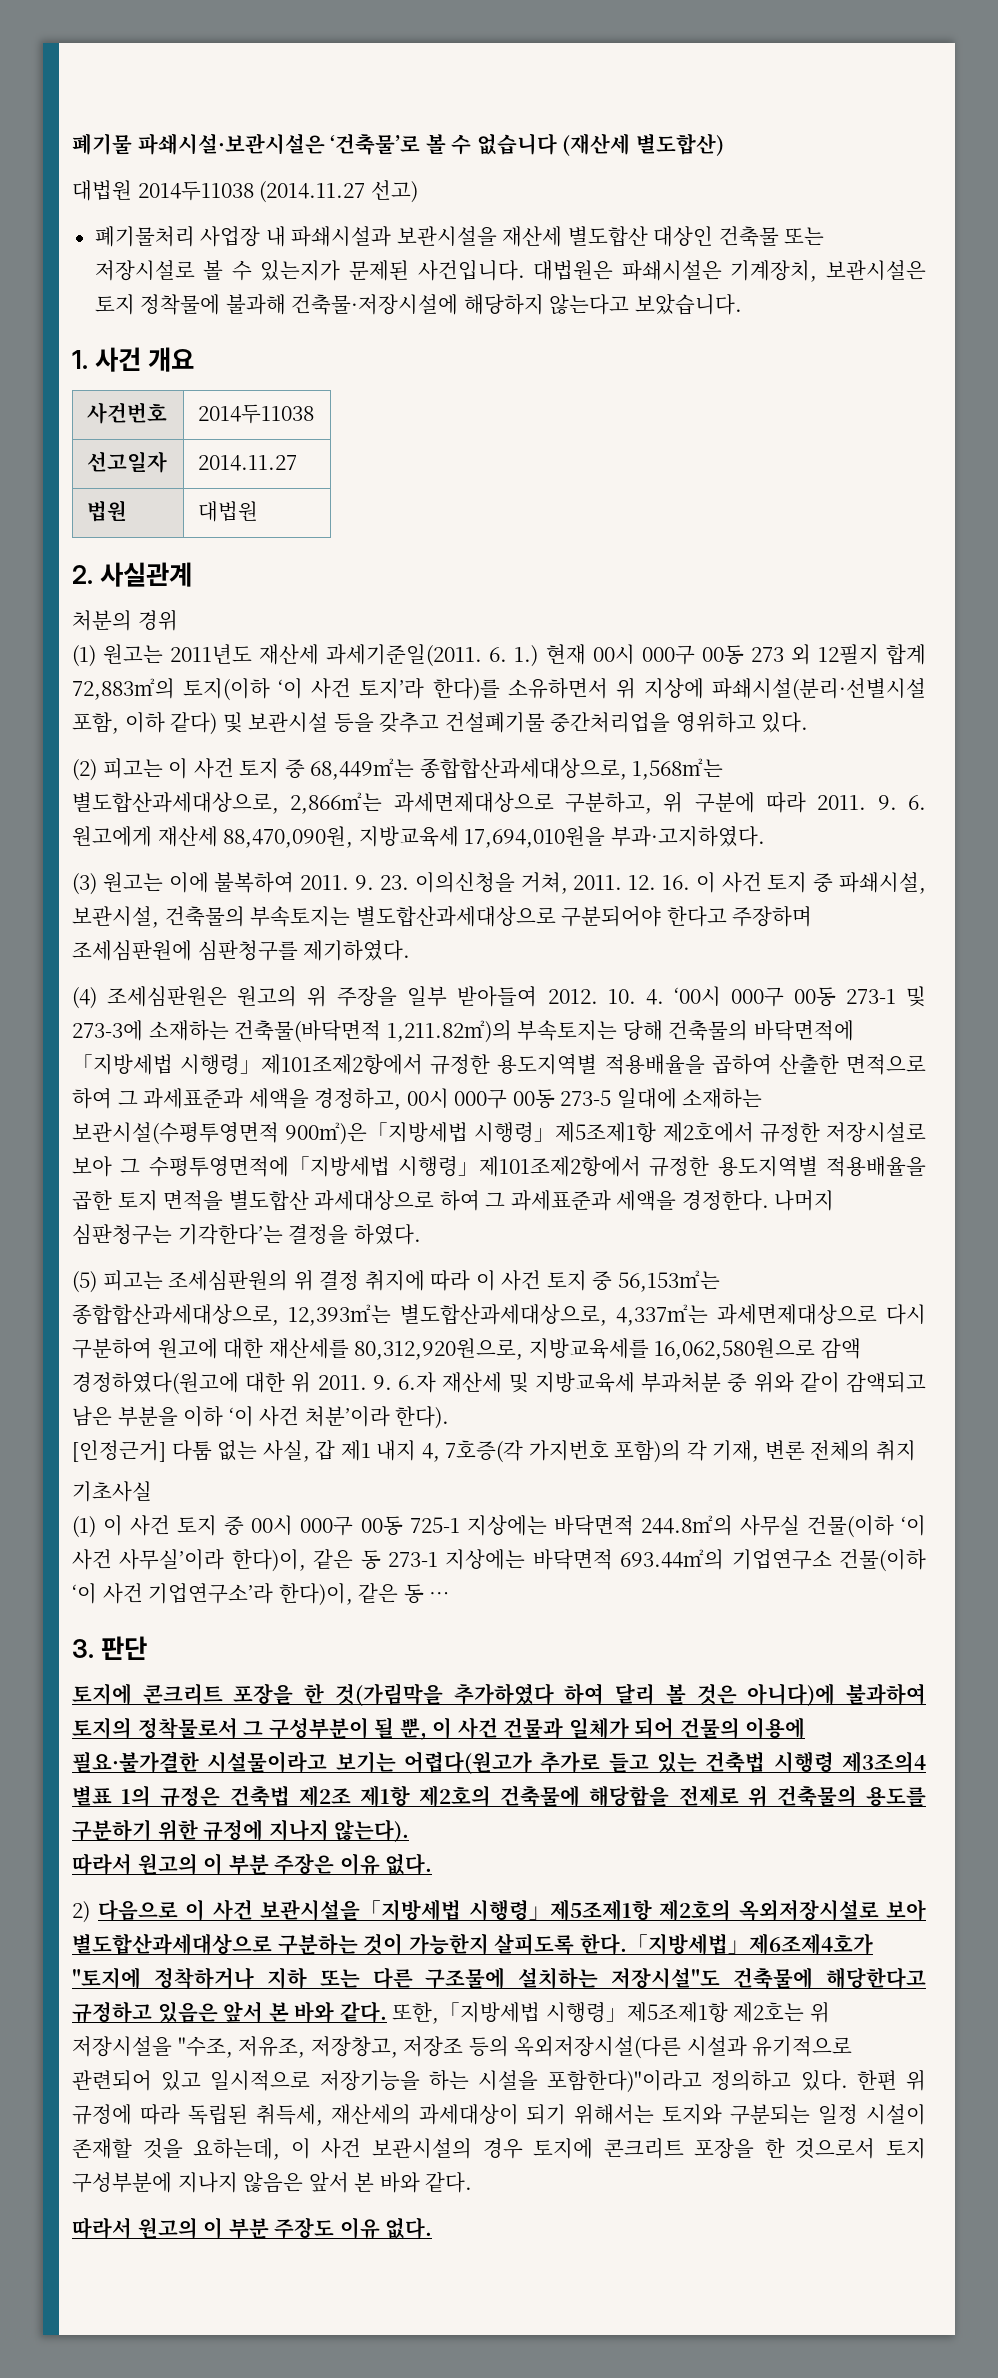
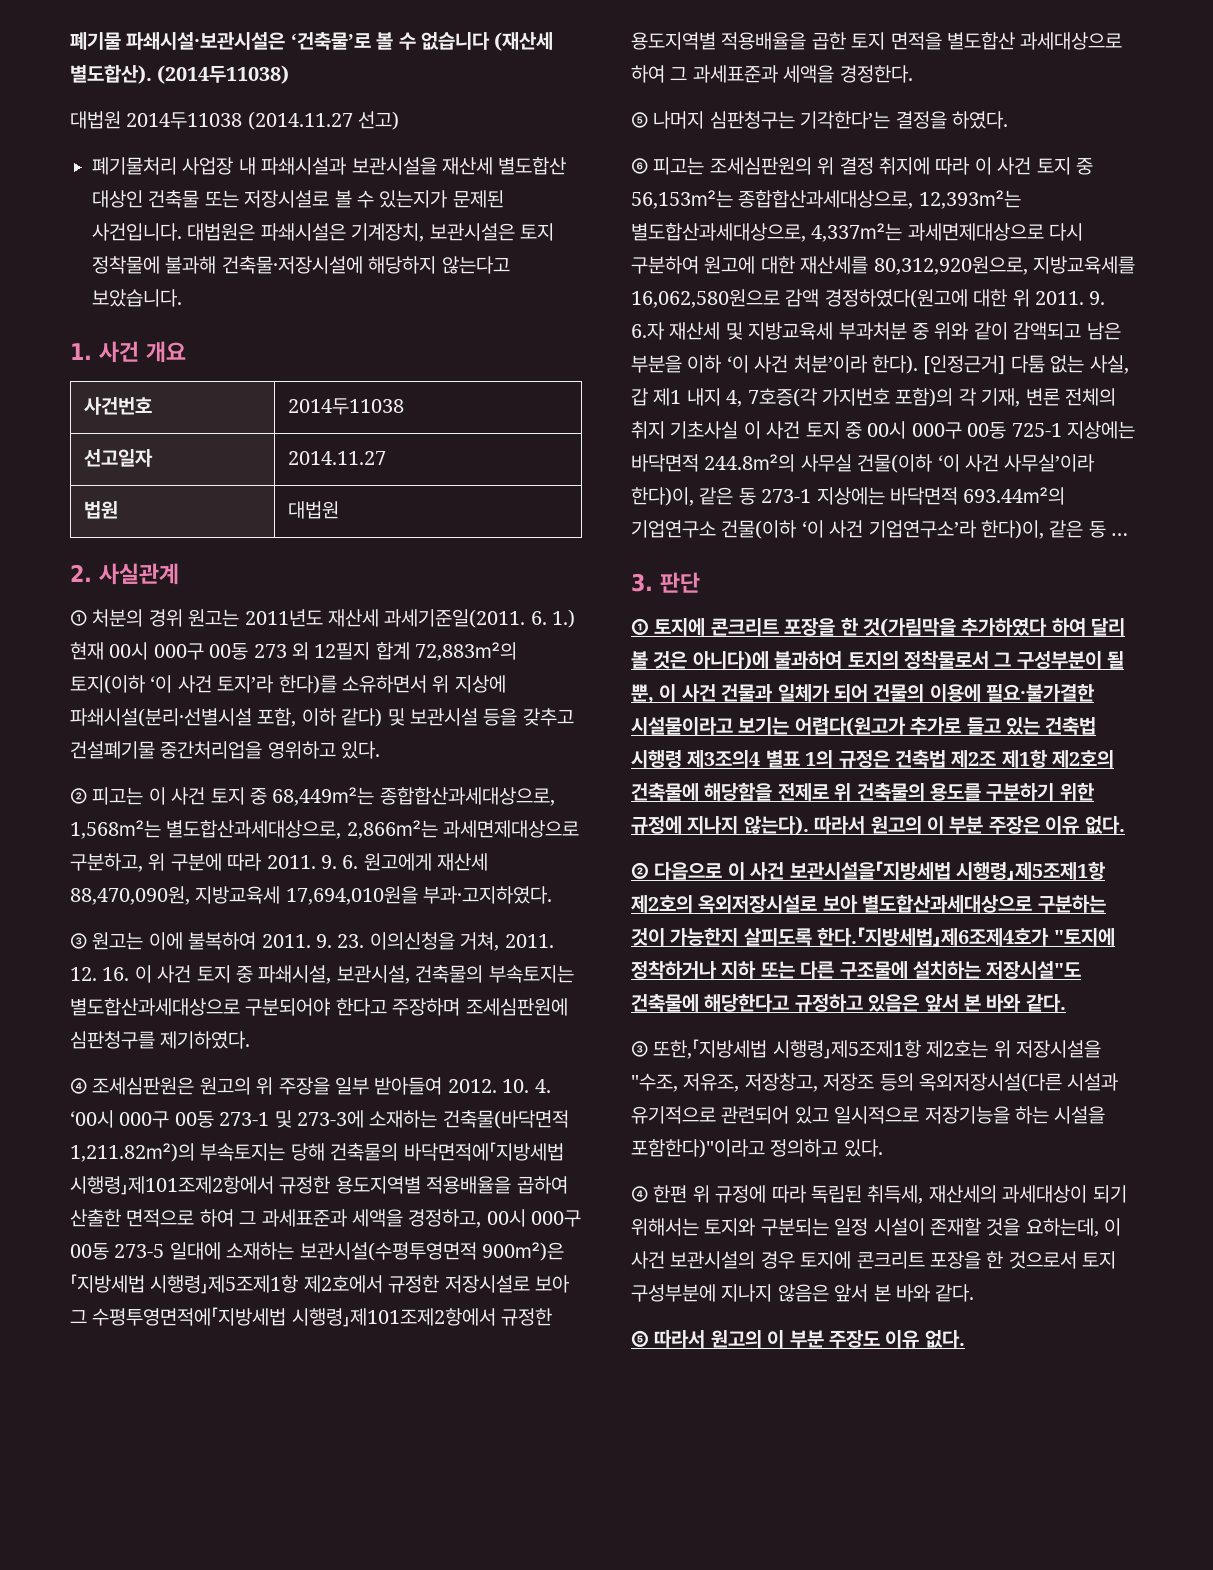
[635,133,724,157] 별도합산) -> [70,64,290,84] 별도합산). (2014두11038)
(192, 574) none -> [70,610,87,626] ①
[72,645,96,667] // (1) -> (183, 618) none
[72,759,97,781] (2) -> [70,788,87,804] ②
[72,873,97,895] (3) -> [70,933,87,949] ③
[72,987,97,1009] (4) -> [70,1078,87,1094] ④
(769, 1200) none -> [631,112,648,128] // ⑤
[72,1271,97,1293] (5) -> [631,158,648,174] ⑥
(450, 1417) // -> (918, 364) none
(917, 1450) // -> (665, 430) none
[72,1516,96,1538] // (1) -> (739, 430) none
(147, 1648) none -> [631,618,649,635] ①
(410, 1831) // -> (809, 825) none
[72,1901,90,1923] 2) -> [631,862,649,879] ②
(387, 2012) none -> [631,1041,648,1057] // ③
(848, 2080) none -> [631,1186,648,1202] // ④
(473, 2182) none -> [631,1330,649,1347] ⑤

